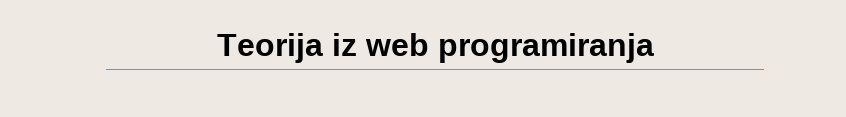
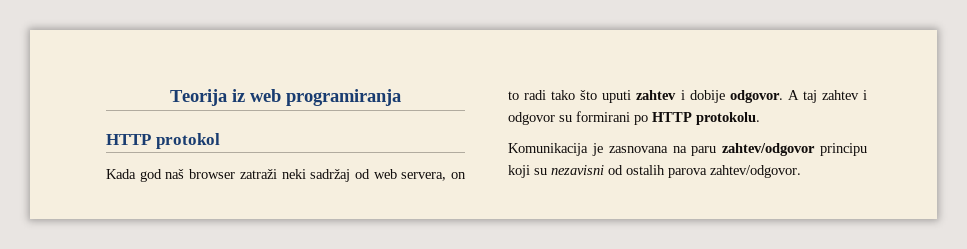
(654, 48) none -> [106,133,220,149] [106,169,466,182] [508,90,867,103] [508,111,760,125] [508,143,867,156] [508,165,801,178] // HTTP protokol // Kada god naš browser zatraži neki sadržaj od web servera, on to radi tako što uputi zahtev i dobije odgovor. A taj zahtev i odgovor su formirani po HTTP protokolu. // Komunikacija je zasnovana na paru zahtev/odgovor principu koji su nezavisni od ostalih parova zahtev/odgovor.

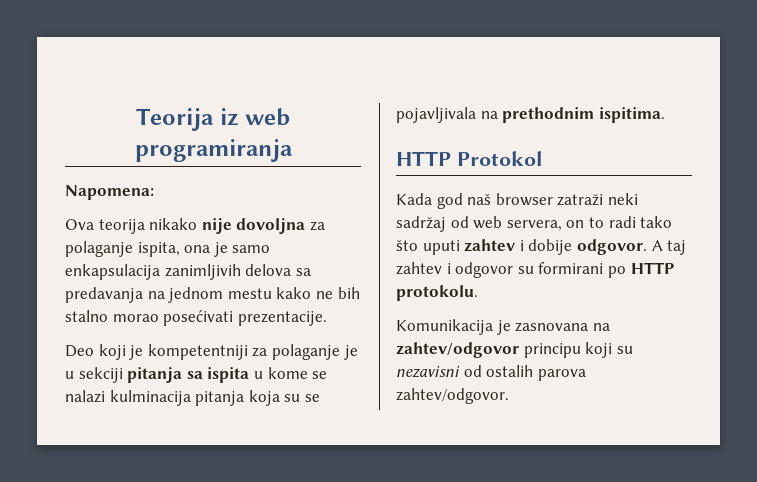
[106,133,220,149] // HTTP protokol -> [65,185,154,200] [65,218,325,234] [65,241,271,257] [65,264,311,280] [65,287,360,303] [65,310,327,326] [65,344,358,360] [65,367,328,383] [65,390,320,406] [396,107,665,123] [396,151,543,166] // Napomena: // Ova teorija nikako nije dovoljna za polaganje ispita, ona je samo enkapsulacija zanimljivih delova sa predavanja na jednom mestu kako ne bih stalno morao posećivati prezentacije. // Deo koji je kompetentniji za polaganje je u sekciji pitanja sa ispita u kome se nalazi kulminacija pitanja koja su se pojavljivala na prethodnim ispitima. // HTTP Protokol
[691,146,717,156] paru -> (610, 327) none

